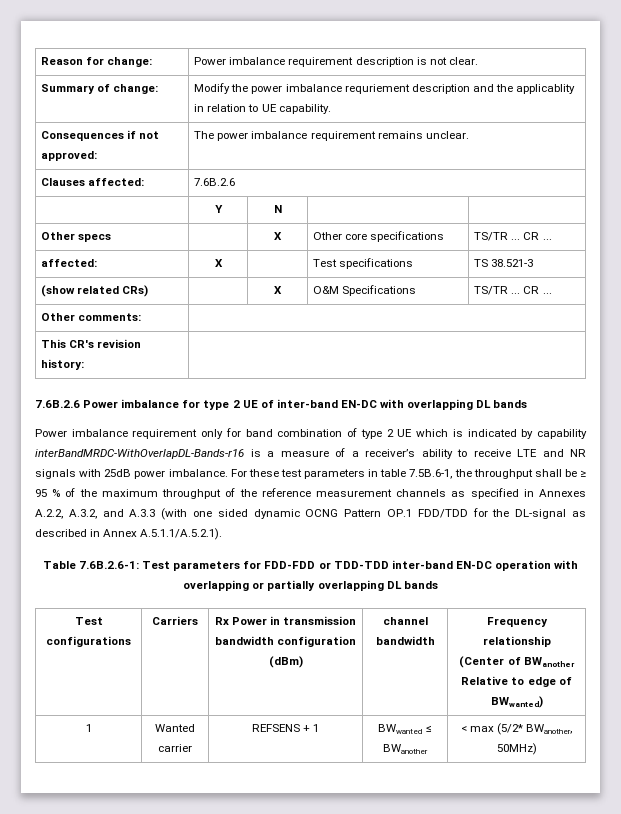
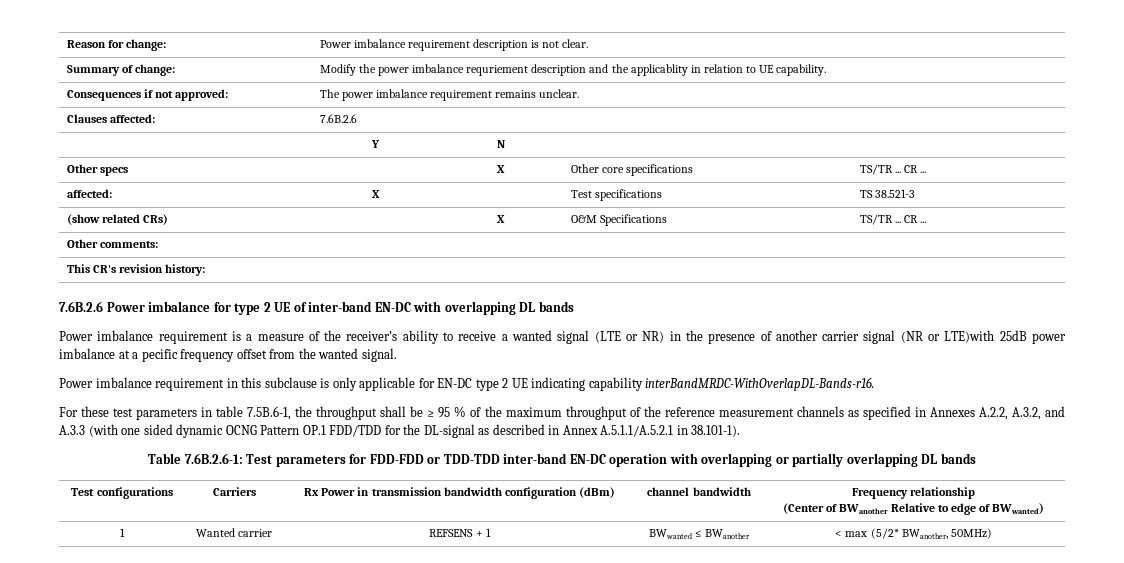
[201,428,588,439] [35,449,244,459] only for band combination of type 2 UE which is indicated by capability interBandMRDC-WithOverlapDL-Bands-r16 -> (228, 337) none
[351,451,359,457] a -> [324,330,342,341] the
[517,449,586,457] [35,469,228,479] LTE and NR signals with 25dB power imbalance. -> [501,330,1066,344] [59,348,397,362] [59,377,875,391] a wanted signal (LTE or NR) in the presence of another carrier signal (NR or LTE)with 25dB power imbalance at a pecific frequency offset from the wanted signal. // Power imbalance requirement in this subclause is only applicable for EN-DC type 2 UE indicating capability interBandMRDC-WithOverlapDL-Bands-r16. //
[140,528,223,540] A.5.1.1/A.5.2.1). -> [600,425,741,437] A.5.1.1/A.5.2.1 in 38.101-1).

